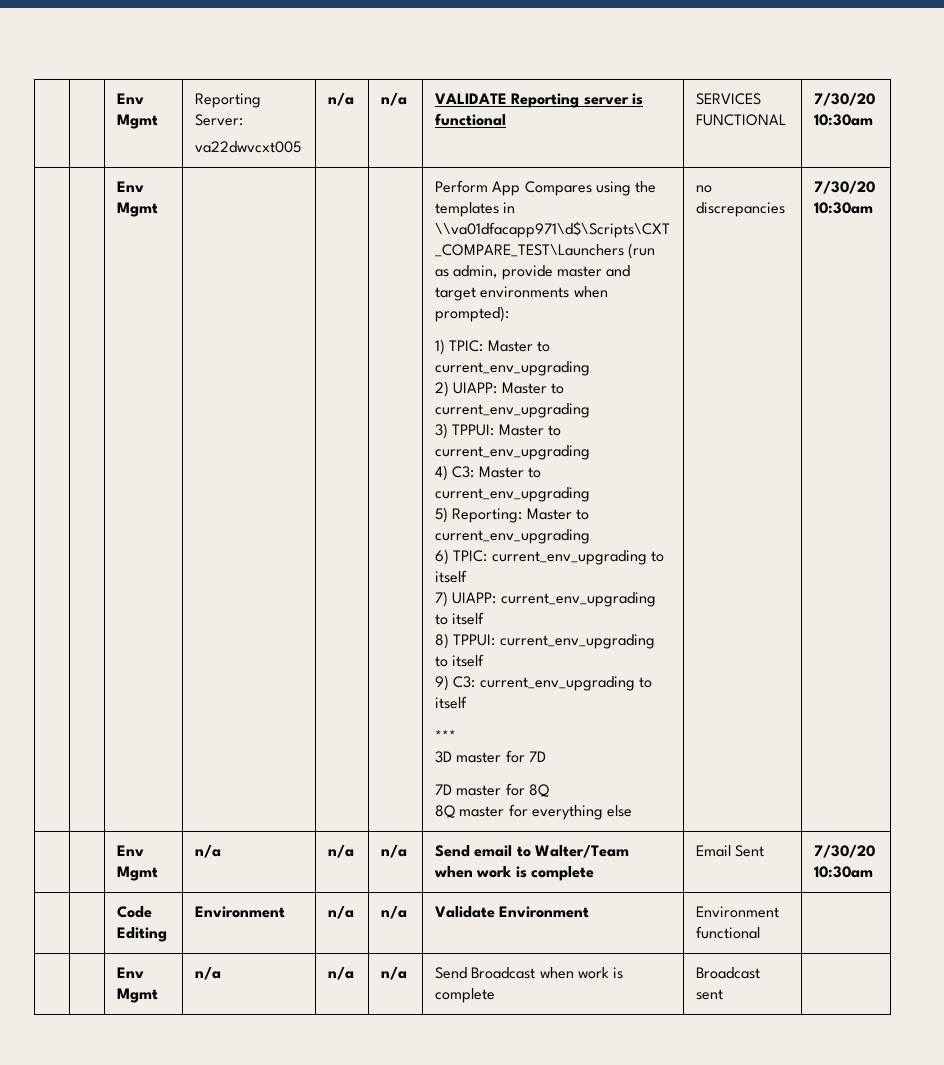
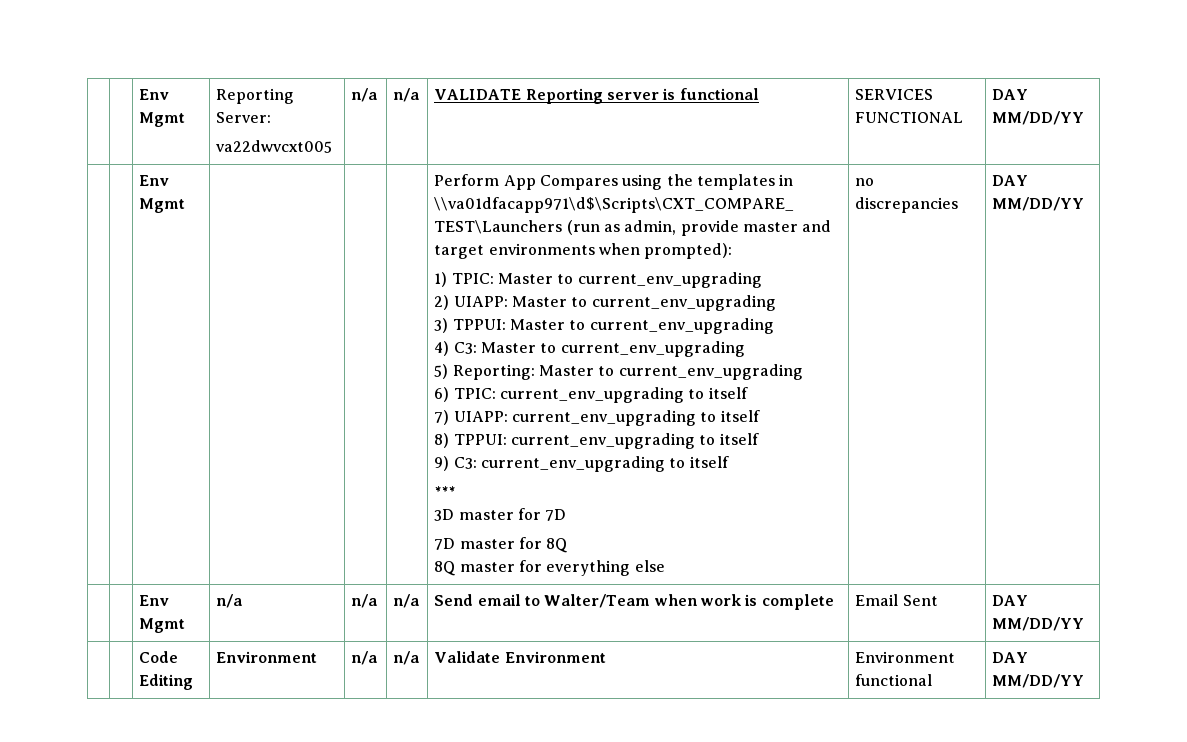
[814,93,876,106] [814,114,874,126] 7/30/20 10:30am -> [992,89,1029,100] [992,111,1085,125] DAY MM/DD/YY
[814,181,876,194] [814,202,874,214] 7/30/20 10:30am -> [992,175,1029,186] [992,197,1085,211] DAY MM/DD/YY
[814,845,876,858] [814,866,874,878] 7/30/20 10:30am -> [992,595,1029,606] [992,617,1085,631] DAY MM/DD/YY
[117,967,145,978] [117,988,159,1003] [195,967,222,980] [328,967,355,980] [381,967,408,980] [435,967,624,979] [435,988,496,1003] [696,967,761,979] [696,989,724,1000] // | | Env Mgmt | n/a | n/a | n/a | Send Broadcast when work is complete | Broadcast sent | -> [992,652,1029,663] [992,674,1085,688] DAY MM/DD/YY

